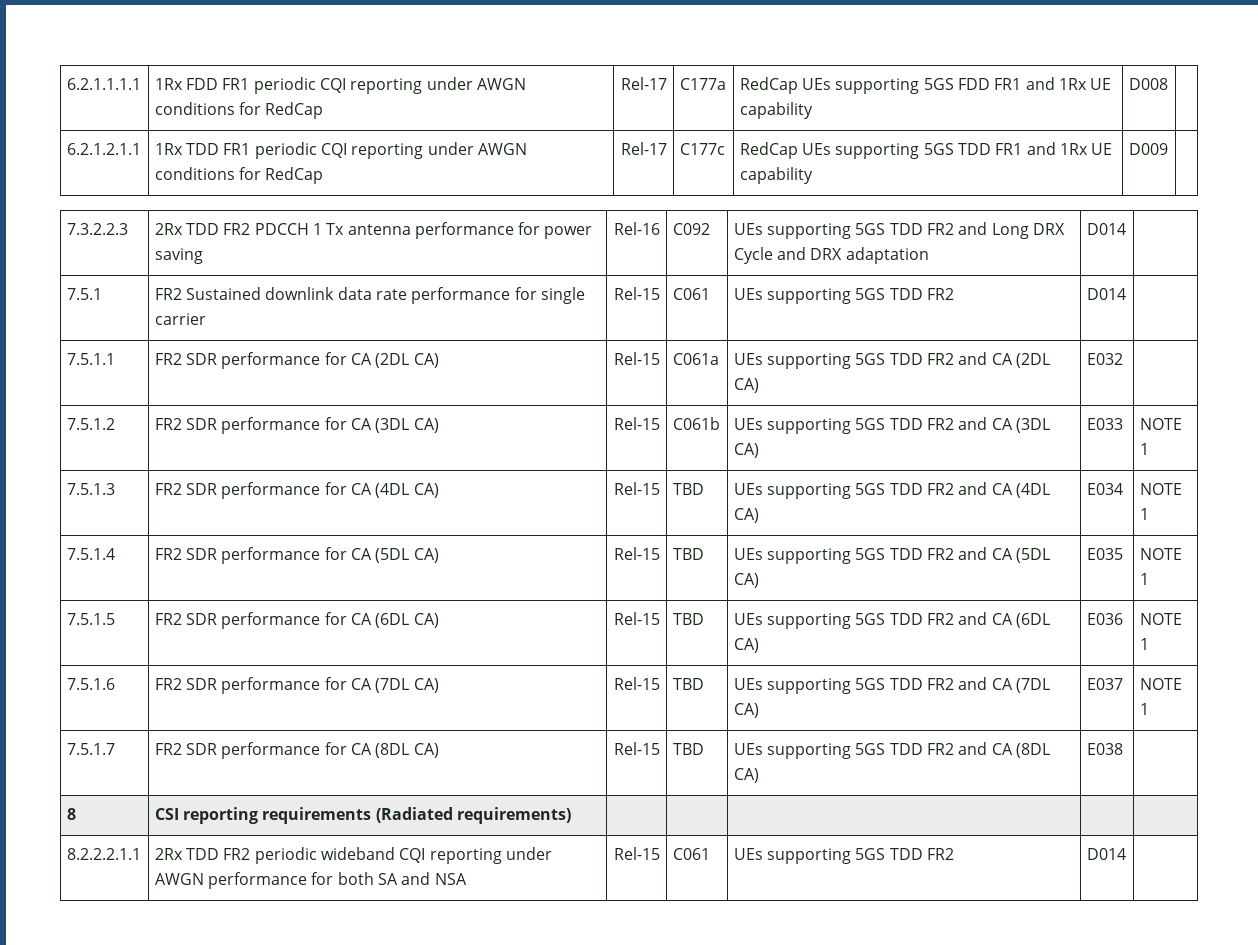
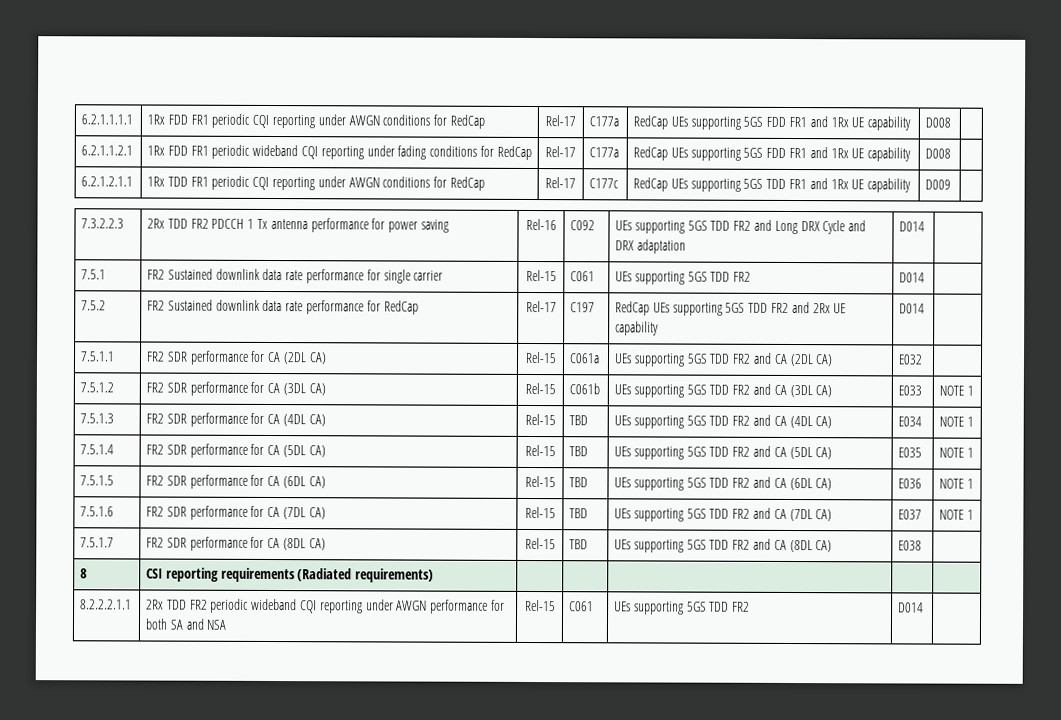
(1168, 84) none -> [81,145,134,156] [147,144,532,161] [545,146,576,158] [589,147,620,158] [633,146,912,162] [925,148,952,159] // 6.2.1.1.2.1 | 1Rx FDD FR1 periodic wideband CQI reporting under fading conditions for RedCap | Rel-17 | C177a | RedCap UEs supporting 5GS FDD FR1 and 1Rx UE capability | D008 |
(1126, 294) none -> [81,300,107,311] [147,299,419,315] [525,300,557,313] [570,302,596,313] [615,301,847,316] [615,321,660,336] [899,303,926,314] // 7.5.2 | FR2 Sustained downlink data rate performance for RedCap | Rel-17 | C197 | RedCap UEs supporting 5GS TDD FR2 and 2Rx UE capability | D014 |

